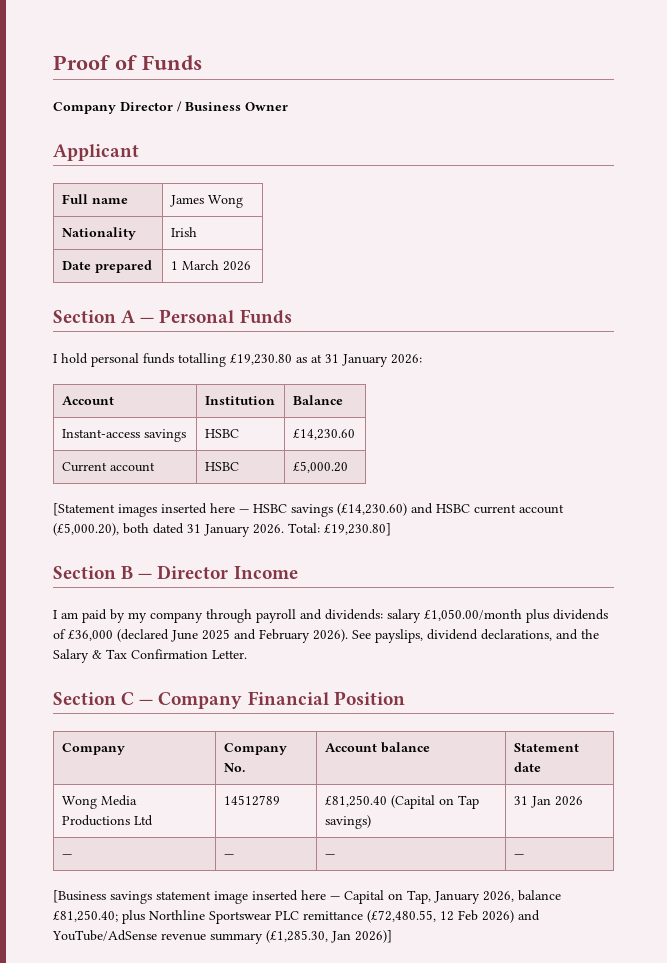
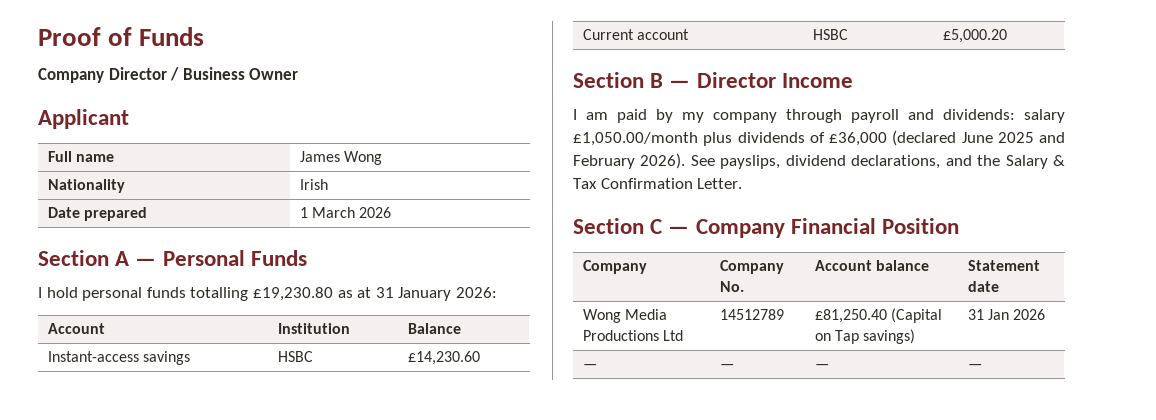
[53,503,564,517] [53,523,391,537] // [Statement images inserted here — HSBC savings (£14,230.60) and HSBC current account (£5,000.20), both dated 31 January 2026. Total: £19,230.80] -> (1007, 36) none
[53,890,561,904] [53,910,540,924] [52,930,392,944] // [Business savings statement image inserted here — Capital on Tap, January 2026, balance £81,250.40; plus Northline Sportswear PLC remittance (£72,480.55, 12 Feb 2026) and YouTube/AdSense revenue summary (£1,285.30, Jan 2026)] -> (982, 366) none

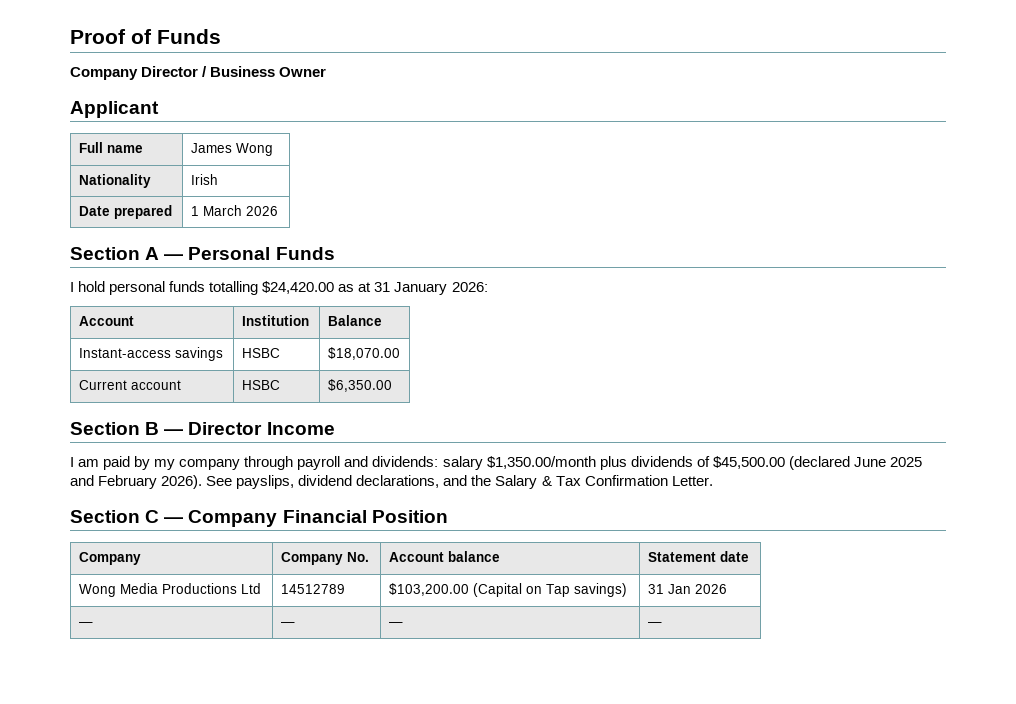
[252,287,333,301] £19,230.80 -> [262,281,335,294] $24,420.00
[407,351,480,365] £14,230.60 -> [327,347,400,360] $18,070.00
[942,29,1007,43] £5,000.20 -> [327,379,392,392] $6,350.00
[573,132,698,146] £1,050.00/month -> [486,456,596,469] $1,350.00/month
[829,132,887,146] £36,000 -> [712,456,785,469] $45,500.00
[814,309,887,323] £81,250.40 -> [388,583,469,596] $103,200.00

